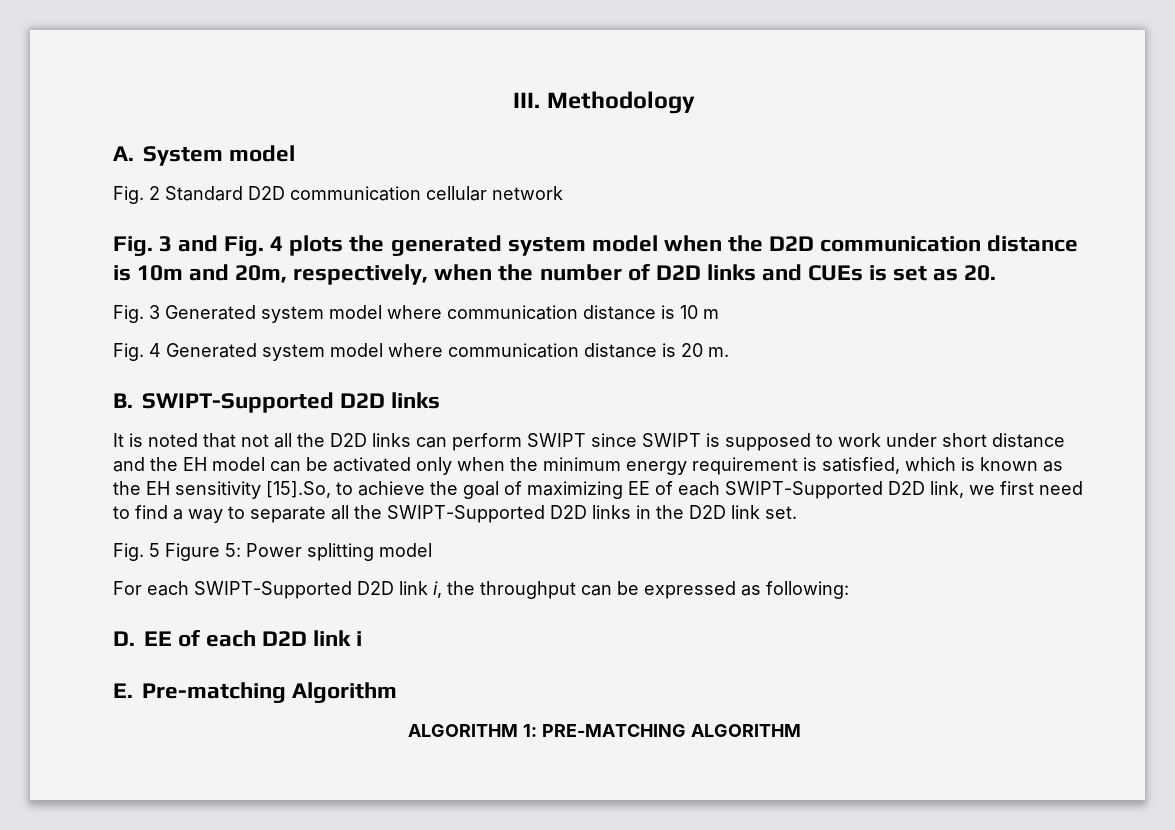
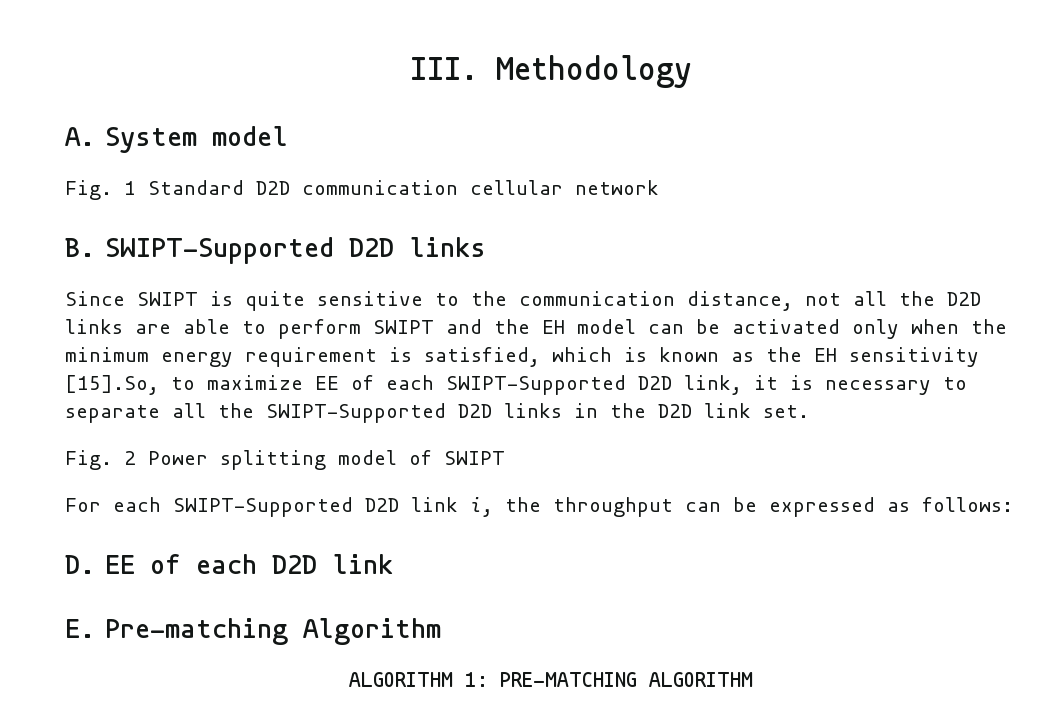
[149,186,160,200] 2 -> [124,181,136,195] 1
[113,235,1079,256] [113,264,997,285] [113,305,719,323] [113,343,729,361] [113,392,441,413] [113,433,236,448] Fig. 3 and Fig. 4 plots the generated system model when the D2D communication distance is 10m and 20m, respectively, when the number of D2D links and CUEs is set as 20. // Fig. 3 Generated system model where communication distance is 10 m // Fig. 4 Generated system model where communication distance is 20 m. // B. SWIPT-Supported D2D links // It is noted that -> [65,237,487,264] [65,291,793,311] B. SWIPT-Supported D2D links // Since SWIPT is quite sensitive to the communication distance,
[416,433,1065,451] can perform SWIPT since SWIPT is supposed to work under short distance -> [135,319,434,339] are able to perform SWIPT
[358,481,623,499] achieve the goal of maximizing -> [207,375,303,390] maximize
[969,481,1083,495] [113,505,223,523] we first need to find a way -> [754,375,931,395] it is necessary
[149,543,241,561] 5 Figure 5: -> [124,451,136,465] 2
(432, 550) none -> [409,450,505,465] of SWIPT
[766,581,849,599] following: -> [922,497,1013,512] follows:
[356,631,363,646] i -> (394, 564) none

